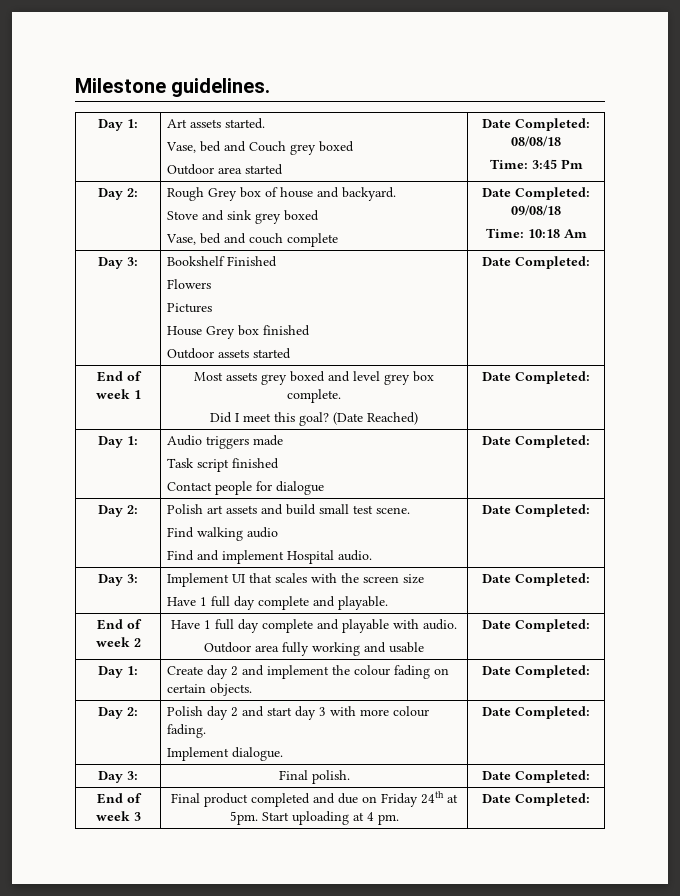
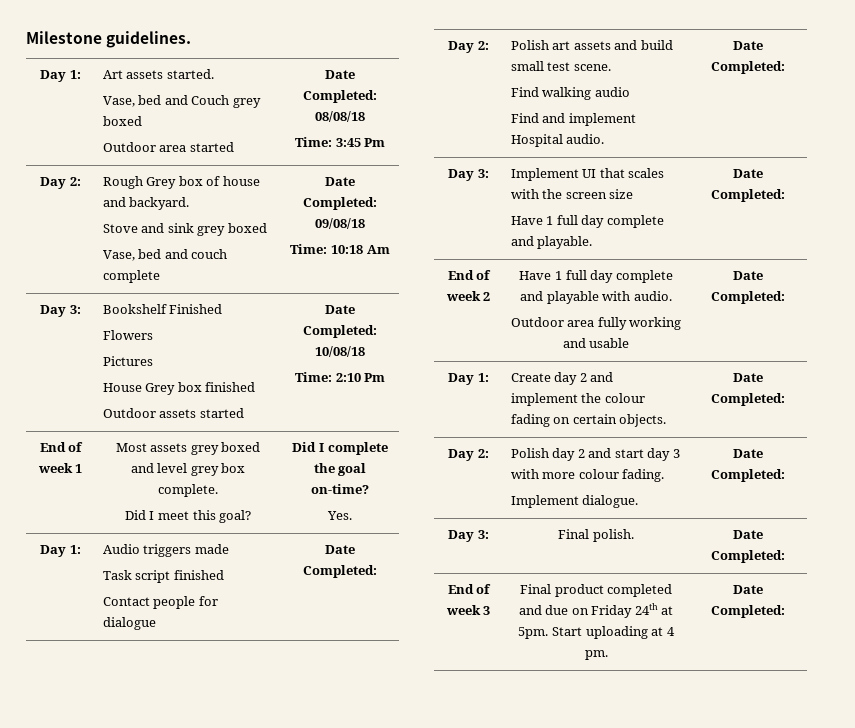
(590, 262) none -> [315,346,365,357] [294,372,386,382] 10/08/18 // Time: 2:10 Pm
[333,412,418,425] [482,371,590,384] (Date Reached) | Date Completed: -> [292,442,388,455] [313,463,367,476] [311,484,369,494] [327,511,352,520] | Did I complete the goal on-time? // Yes.

